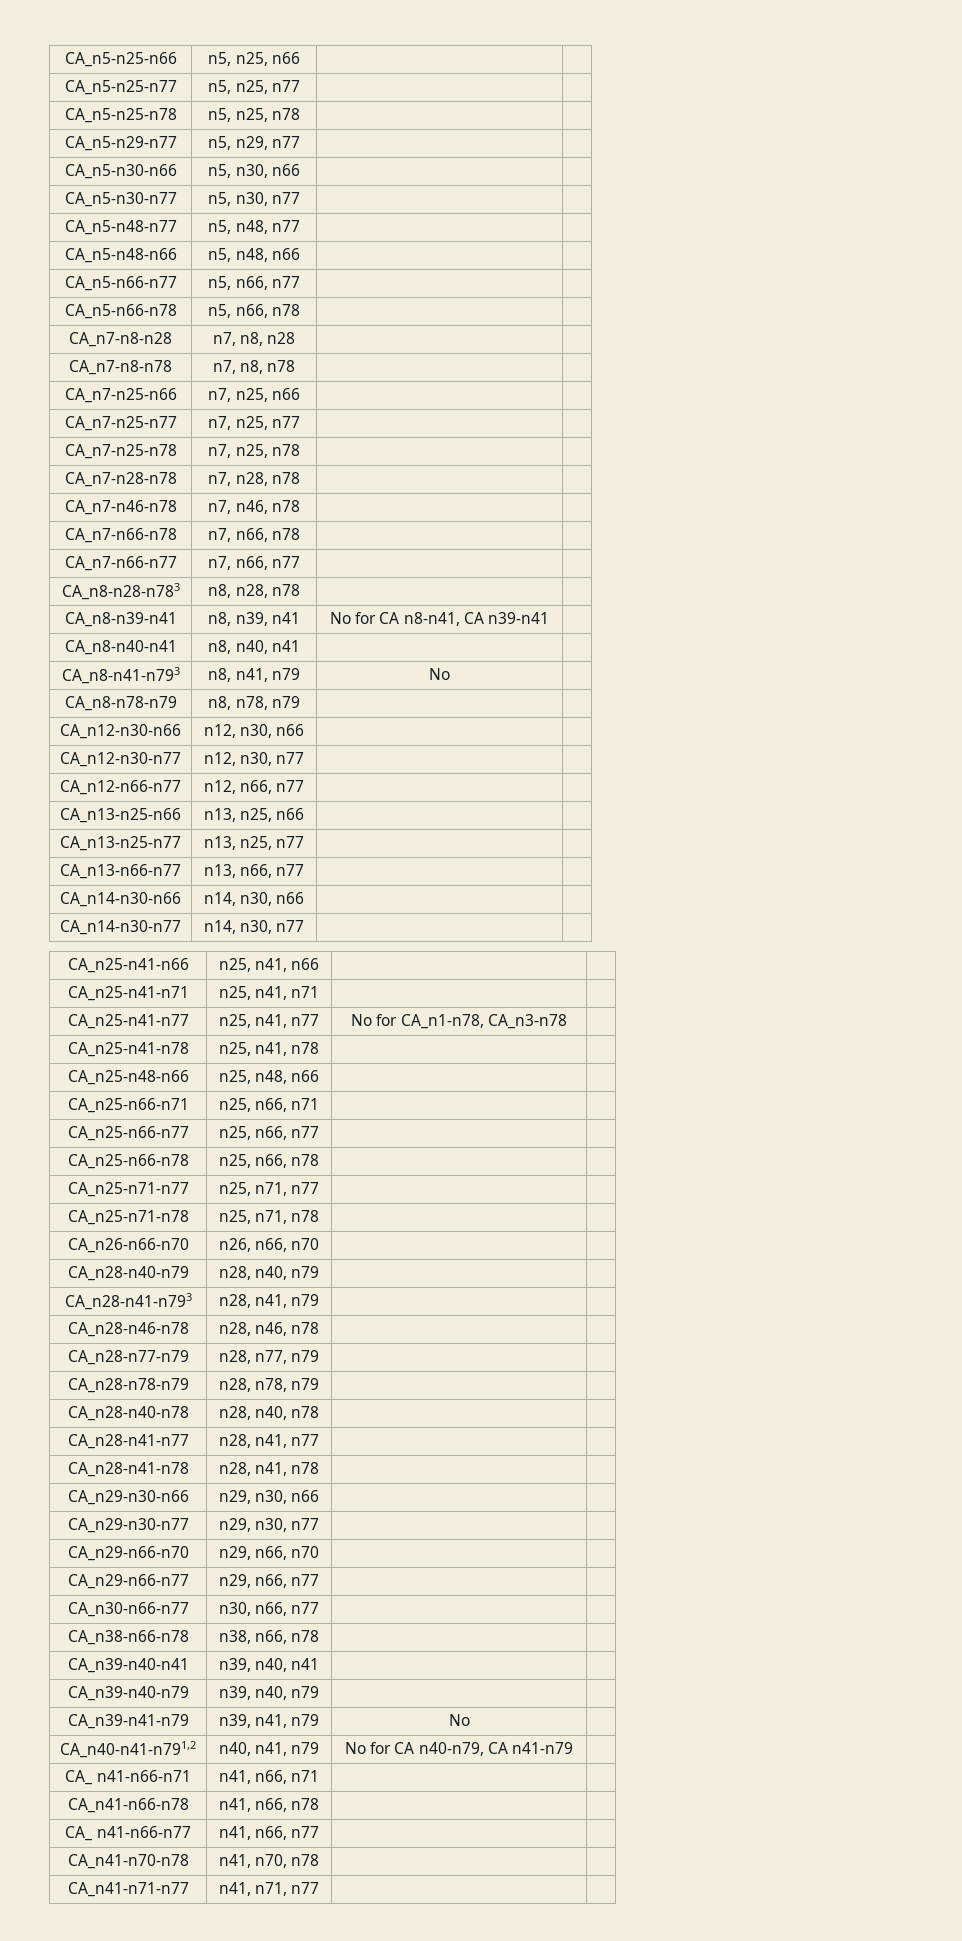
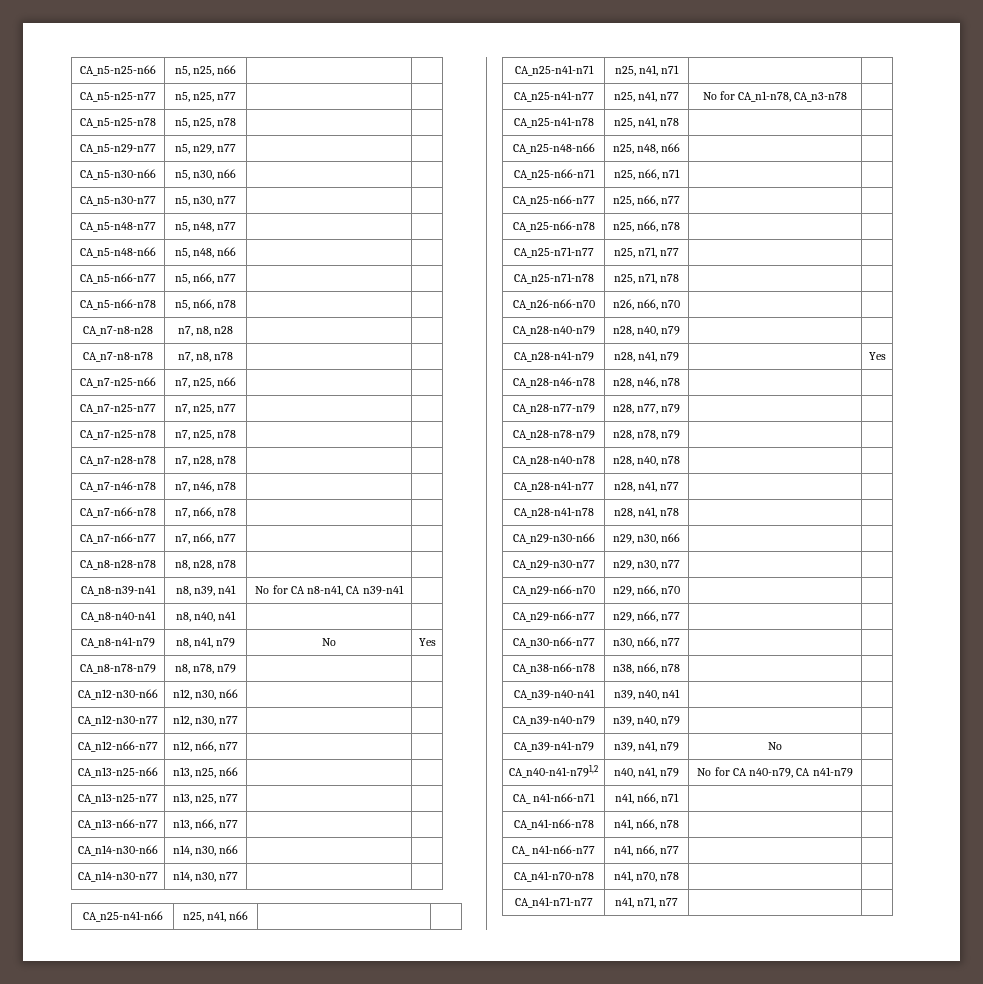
[61,583,180,600] CA_n8-n28-n783 -> [80,560,156,570] CA_n8-n28-n78
[61,667,180,684] CA_n8-n41-n793 -> [81,637,155,648] CA_n8-n41-n79
(450, 674) none -> [418,638,436,646] Yes
[64,1293,192,1310] CA_n28-n41-n793 -> [513,351,594,362] CA_n28-n41-n79
(320, 1300) none -> [868,352,886,360] Yes

